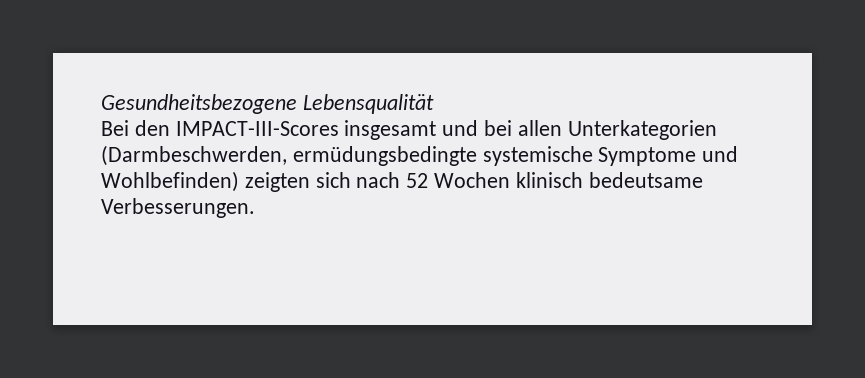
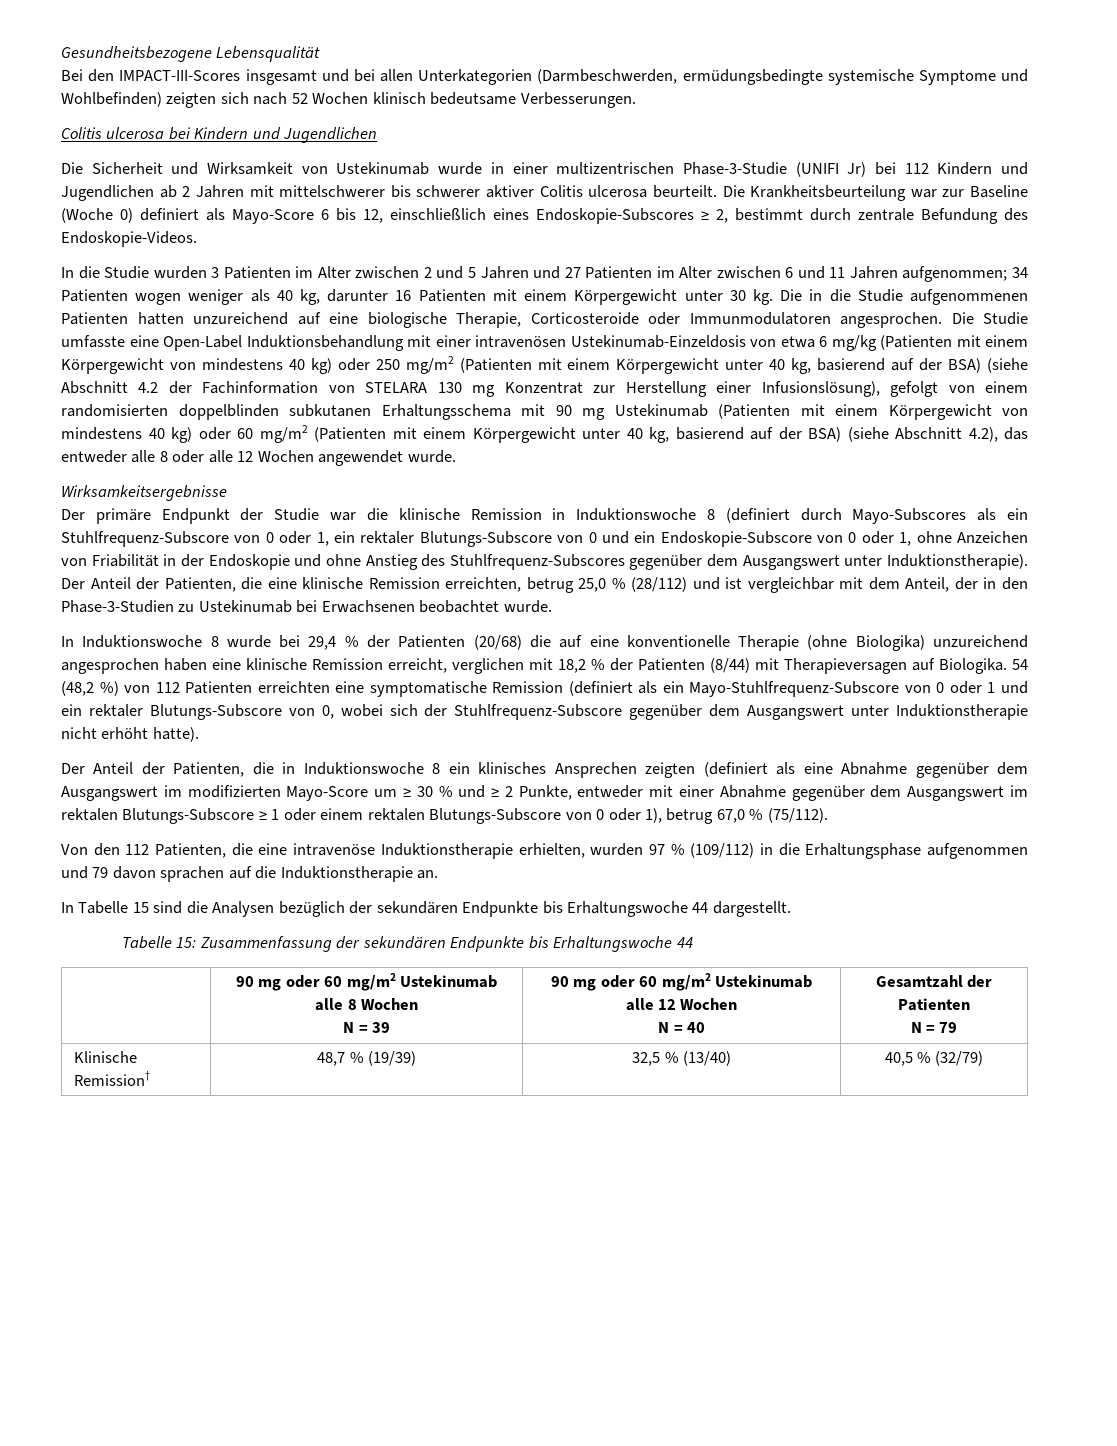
(255, 208) none -> [61,127,378,143] [61,162,1028,177] [61,185,1028,201] [61,208,1028,224] [61,231,197,247] [61,266,1028,282] [61,289,1028,305] [61,312,1028,328] [61,335,1028,351] [61,356,1028,374] [61,381,1029,397] [61,404,1028,420] [61,425,1028,443] [61,450,456,466] [61,485,227,501] [61,508,1028,524] [61,531,1029,547] [61,554,1028,570] [61,577,1028,593] [61,600,552,613] [61,635,1028,651] [61,658,1028,674] [61,681,1028,697] [61,704,1028,720] [61,727,199,742] [61,762,1029,778] [61,785,1028,801] [61,808,828,824] [61,843,1028,859] [61,866,439,882] [61,901,791,917] [121,936,693,952] [235,973,498,991] [315,998,418,1011] [343,1022,390,1033] [550,973,813,991] [625,998,738,1011] [658,1022,705,1033] [875,975,993,988] [898,998,970,1011] [910,1022,958,1033] [74,1051,138,1063] [74,1071,151,1086] [317,1051,416,1066] [632,1051,731,1066] [884,1051,984,1066] // Colitis ulcerosa bei Kindern und Jugendlichen // Die Sicherheit und Wirksamkeit von Ustekinumab wurde in einer multizentrischen Phase-3-Studie (UNIFI Jr) bei 112 Kindern und Jugendlichen ab 2 Jahren mit mittelschwerer bis schwerer aktiver Colitis ulcerosa beurteilt. Die Krankheitsbeurteilung war zur Baseline (Woche 0) definiert als Mayo-Score 6 bis 12, einschließlich eines Endoskopie-Subscores ≥ 2, bestimmt durch zentrale Befundung des Endoskopie-Videos. // In die Studie wurden 3 Patienten im Alter zwischen 2 und 5 Jahren und 27 Patienten im Alter zwischen 6 und 11 Jahren aufgenommen; 34 Patienten wogen weniger als 40 kg, darunter 16 Patienten mit einem Körpergewicht unter 30 kg. Die in die Studie aufgenommenen Patienten hatten unzureichend auf eine biologische Therapie, Corticosteroide oder Immunmodulatoren angesprochen. Die Studie umfasste eine Open-Label Induktionsbehandlung mit einer intravenösen Ustekinumab-Einzeldosis von etwa 6 mg/kg (Patienten mit einem Körpergewicht von mindestens 40 kg) oder 250 mg/m2 (Patienten mit einem Körpergewicht unter 40 kg, basierend auf der BSA) (siehe Abschnitt 4.2 der Fachinformation von STELARA 130 mg Konzentrat zur Herstellung einer Infusionslösung), gefolgt von einem randomisierten doppelblinden subkutanen Erhaltungsschema mit 90 mg Ustekinumab (Patienten mit einem Körpergewicht von mindestens 40 kg) oder 60 mg/m2 (Patienten mit einem Körpergewicht unter 40 kg, basierend auf der BSA) (siehe Abschnitt 4.2), das entweder alle 8 oder alle 12 Wochen angewendet wurde. // Wirksamkeitsergebnisse // Der primäre Endpunkt der Studie war die klinische Remission in Induktionswoche 8 (definiert durch Mayo-Subscores als ein Stuhlfrequenz-Subscore von 0 oder 1, ein rektaler Blutungs-Subscore von 0 und ein Endoskopie-Subscore von 0 oder 1, ohne Anzeichen von Friabilität in der Endoskopie und ohne Anstieg des Stuhlfrequenz-Subscores gegenüber dem Ausgangswert unter Induktionstherapie). Der Anteil der Patienten, die eine klinische Remission erreichten, betrug 25,0 % (28/112) und ist vergleichbar mit dem Anteil, der in den Phase-3-Studien zu Ustekinumab bei Erwachsenen beobachtet wurde. // In Induktionswoche 8 wurde bei 29,4 % der Patienten (20/68) die auf eine konventionelle Therapie (ohne Biologika) unzureichend angesprochen haben eine klinische Remission erreicht, verglichen mit 18,2 % der Patienten (8/44) mit Therapieversagen auf Biologika. 54 (48,2 %) von 112 Patienten erreichten eine symptomatische Remission (definiert als ein Mayo-Stuhlfrequenz-Subscore von 0 oder 1 und ein rektaler Blutungs-Subscore von 0, wobei sich der Stuhlfrequenz-Subscore gegenüber dem Ausgangswert unter Induktionstherapie nicht erhöht hatte). // Der Anteil der Patienten, die in Induktionswoche 8 ein klinisches Ansprechen zeigten (definiert als eine Abnahme gegenüber dem Ausgangswert im modifizierten Mayo-Score um ≥ 30 % und ≥ 2 Punkte, entweder mit einer Abnahme gegenüber dem Ausgangswert im rektalen Blutungs-Subscore ≥ 1 oder einem rektalen Blutungs-Subscore von 0 oder 1), betrug 67,0 % (75/112). // Von den 112 Patienten, die eine intravenöse Induktionstherapie erhielten, wurden 97 % (109/112) in die Erhaltungsphase aufgenommen und 79 davon sprachen auf die Induktionstherapie an. // In Tabelle 15 sind die Analysen bezüglich der sekundären Endpunkte bis Erhaltungswoche 44 dargestellt. // Tabelle 15: Zusammenfassung der sekundären Endpunkte bis Erhaltungswoche 44 // | 90 mg oder 60 mg/m2 Ustekinumab alle 8 Wochen // N = 39 | 90 mg oder 60 mg/m2 Ustekinumab alle 12 Wochen // N = 40 | Gesamtzahl der Patienten // N = 79 // Klinische Remission† | 48,7 % (19/39) | 32,5 % (13/40) | 40,5 % (32/79)

